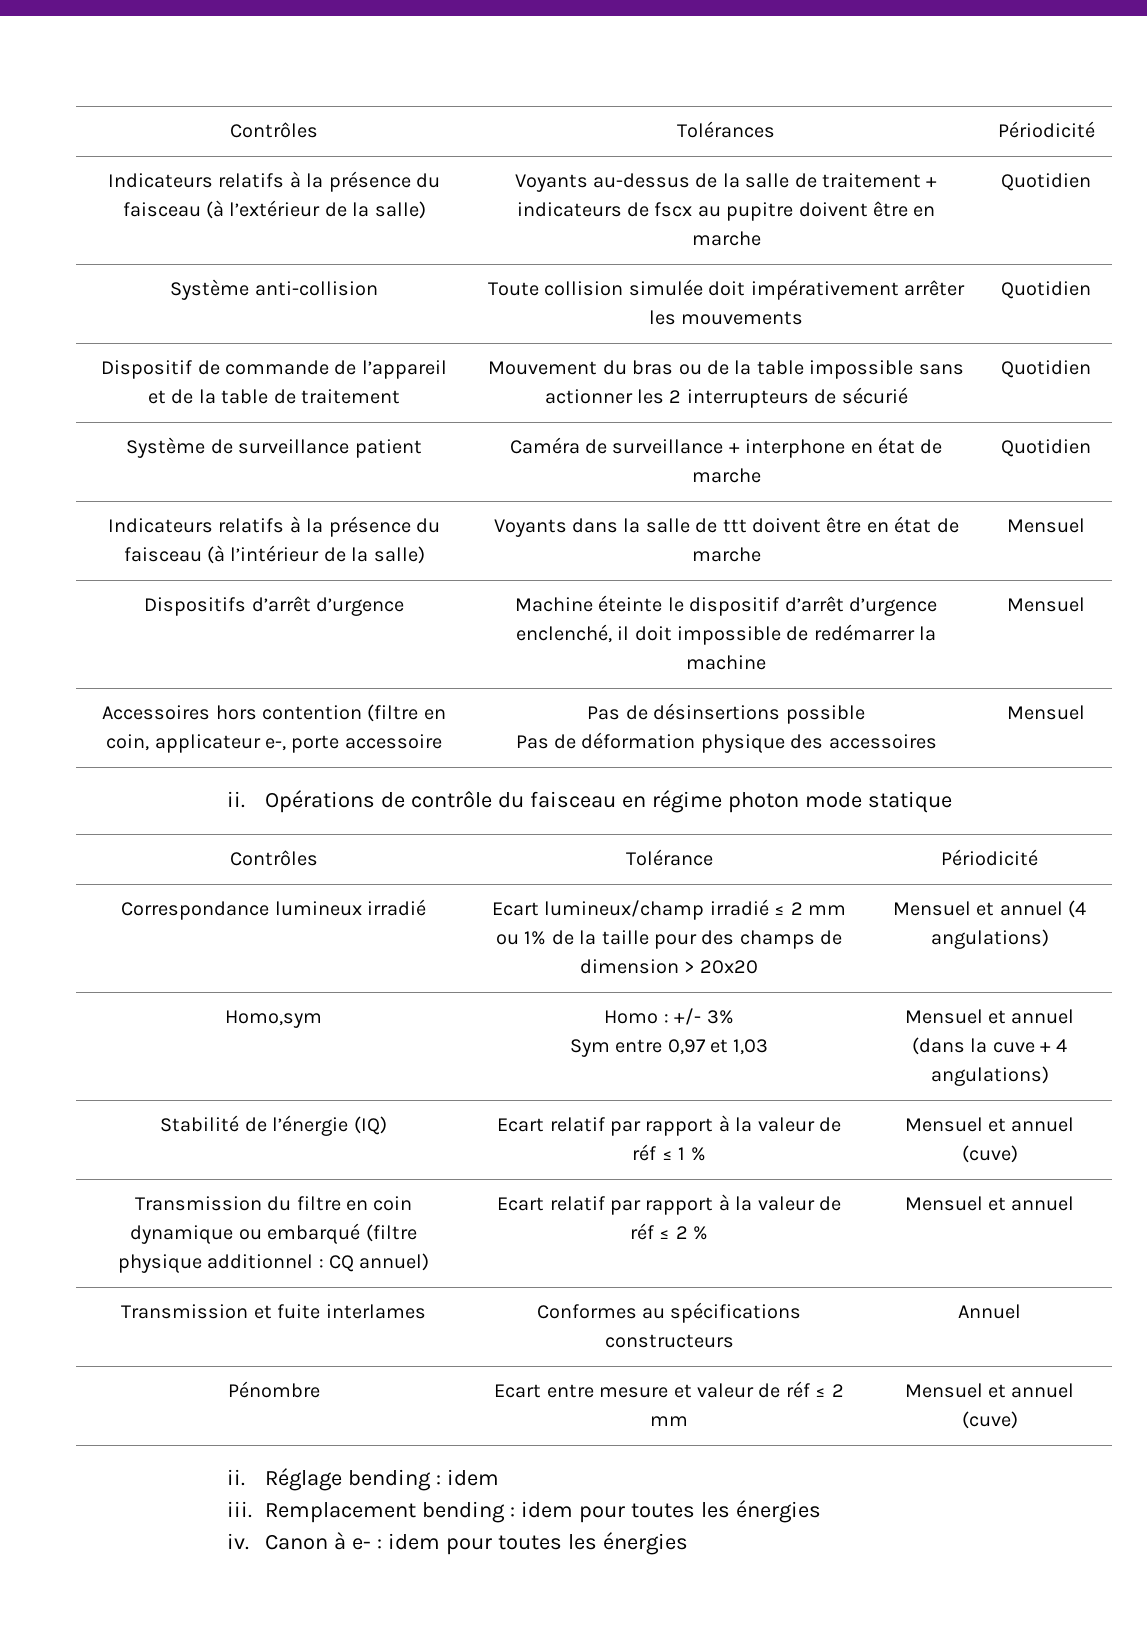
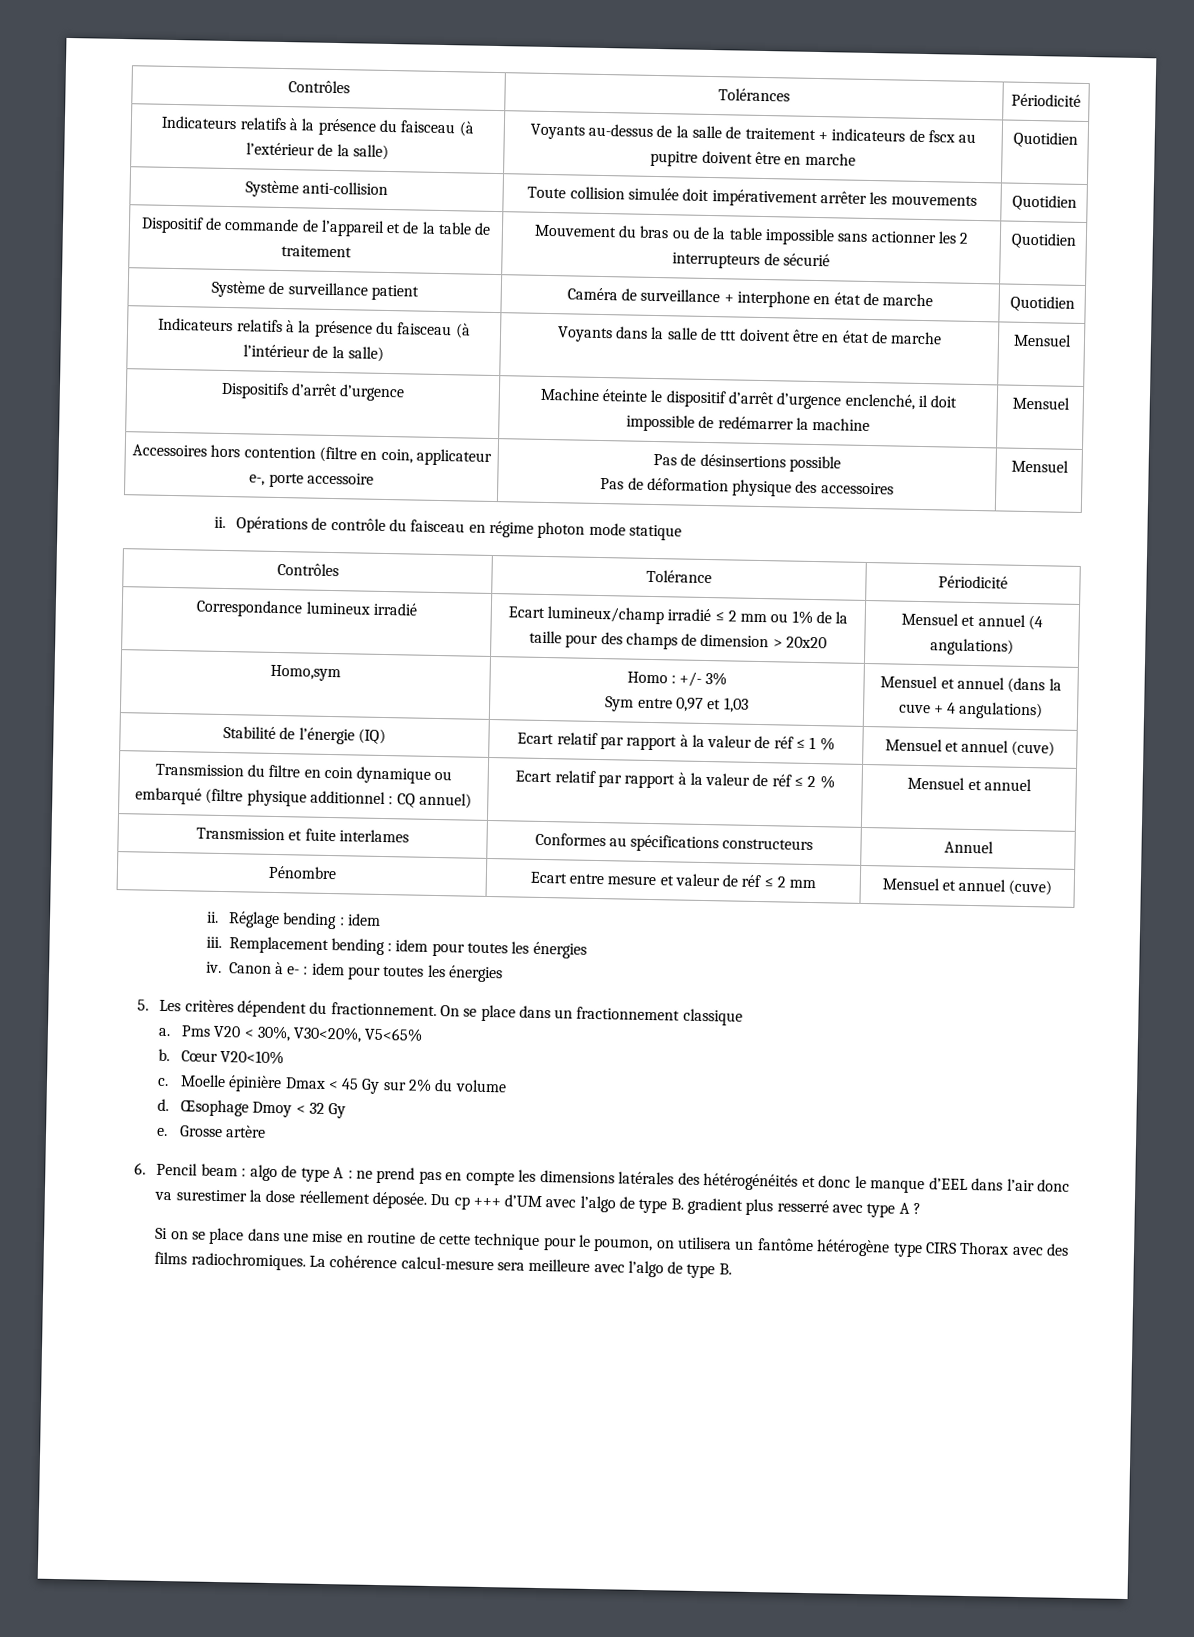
(688, 1543) none -> [136,999,743,1026] [158,1025,424,1043] [158,1048,285,1065] [157,1074,507,1094] [157,1098,347,1119] [156,1125,267,1138] [133,1162,1071,1194] [154,1189,921,1218] [155,1227,1069,1258] [154,1251,732,1279] // 5. Les critères dépendent du fractionnement. On se place dans un fractionnement classique // a. Pms V20 < 30%, V30<20%, V5<65% // b. Cœur V20<10% // c. Moelle épinière Dmax < 45 Gy sur 2% du volume // d. Œsophage Dmoy < 32 Gy // e. Grosse artère // 6. Pencil beam : algo de type A : ne prend pas en compte les dimensions latérales des hétérogénéités et donc le manque d’EEL dans l’air donc va surestimer la dose réellement déposée. Du cp +++ d’UM avec l’algo de type B. gradient plus resserré avec type A ? // Si on se place dans une mise en routine de cette technique pour le poumon, on utilisera un fantôme hétérogène type CIRS Thorax avec des films radiochromiques. La cohérence calcul-mesure sera meilleure avec l’algo de type B.

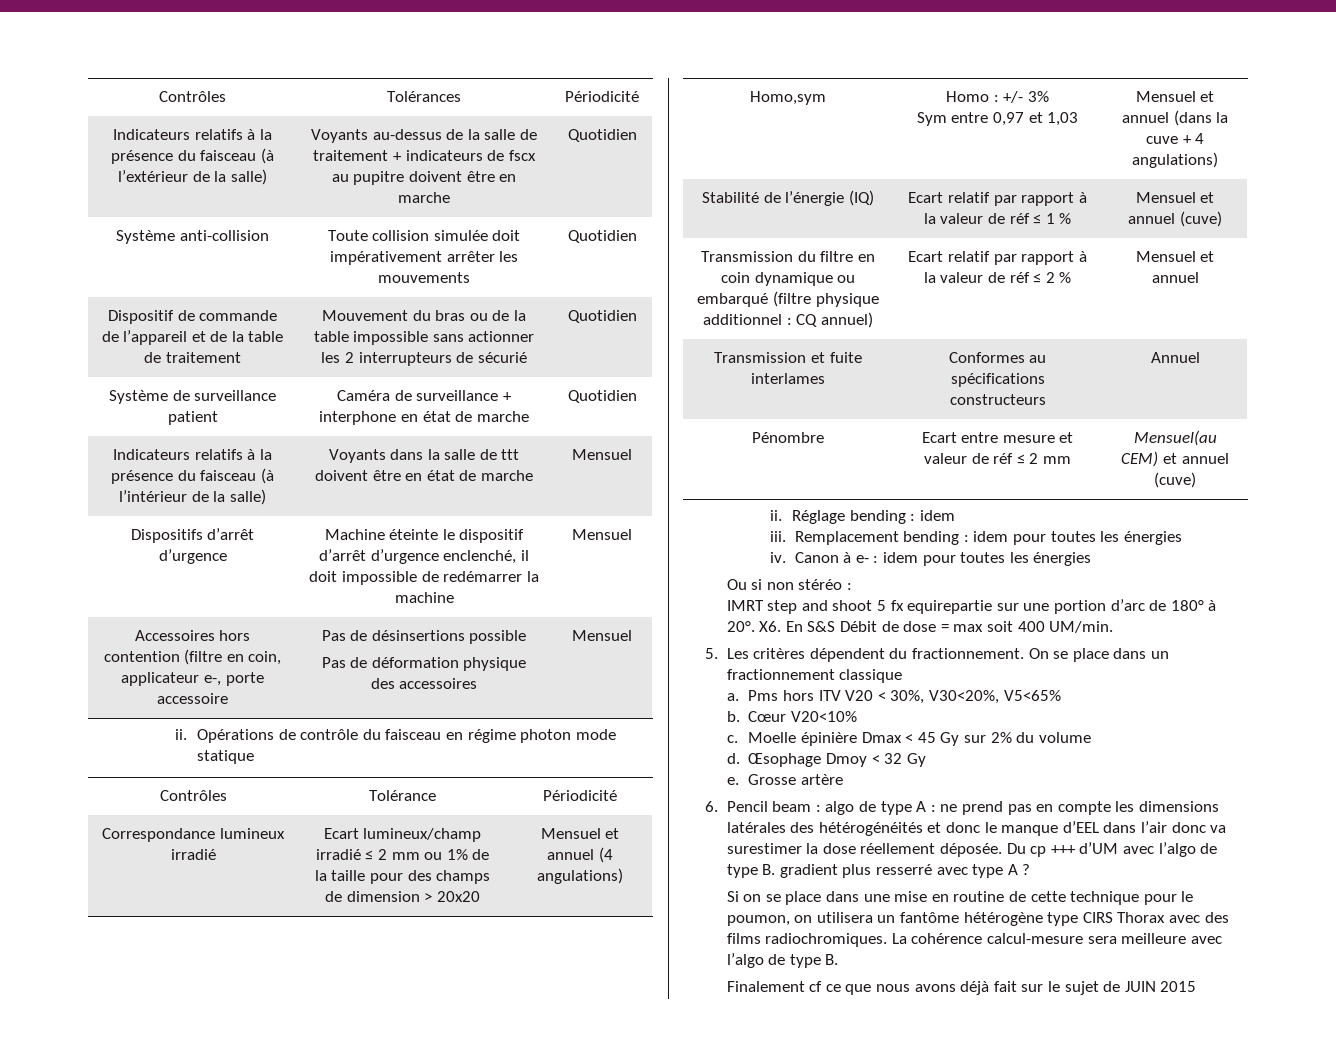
[881,877,940,891] Mensuel -> [1133,430,1217,446] [1121,451,1159,467] Mensuel(au CEM)
(504, 974) none -> [726,579,852,590] [726,599,1217,614] [726,621,1114,633] // Ou si non stéréo : // IMRT step and shoot 5 fx equirepartie sur une portion d’arc de 180° à 20°. X6. En S&S Débit de dose = max soit 400 UM/min.
(211, 1031) none -> [782,690,841,701] hors ITV
(732, 1269) none -> [726,981,1197,995] // Finalement cf ce que nous avons déjà fait sur le sujet de JUIN 2015

